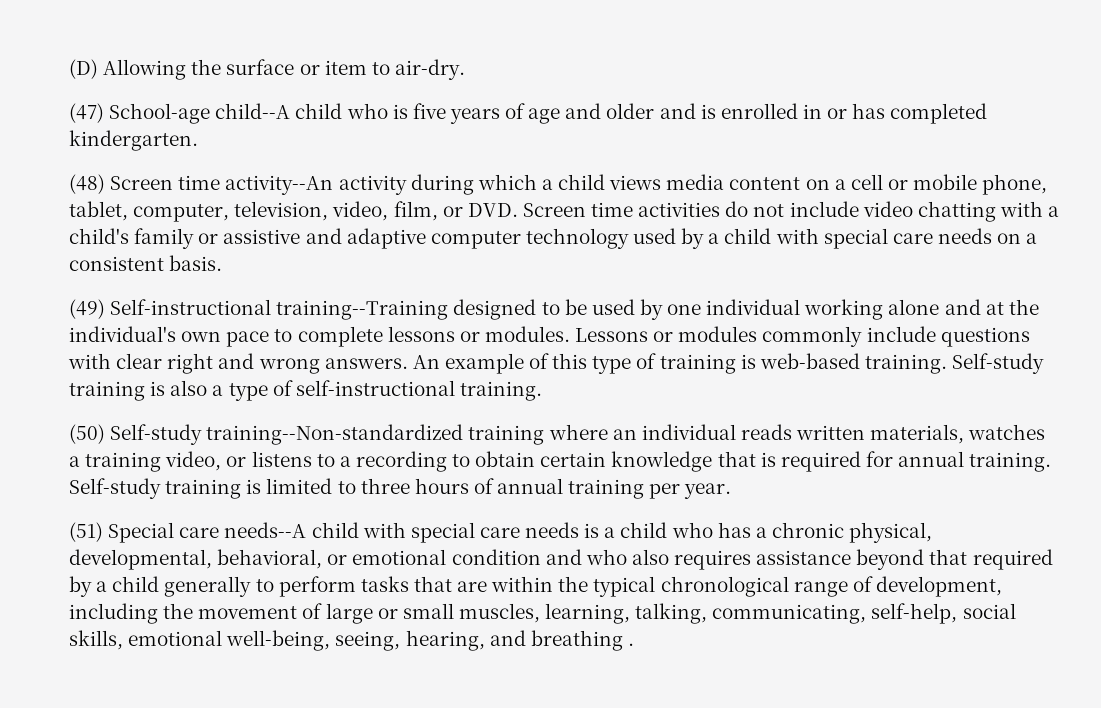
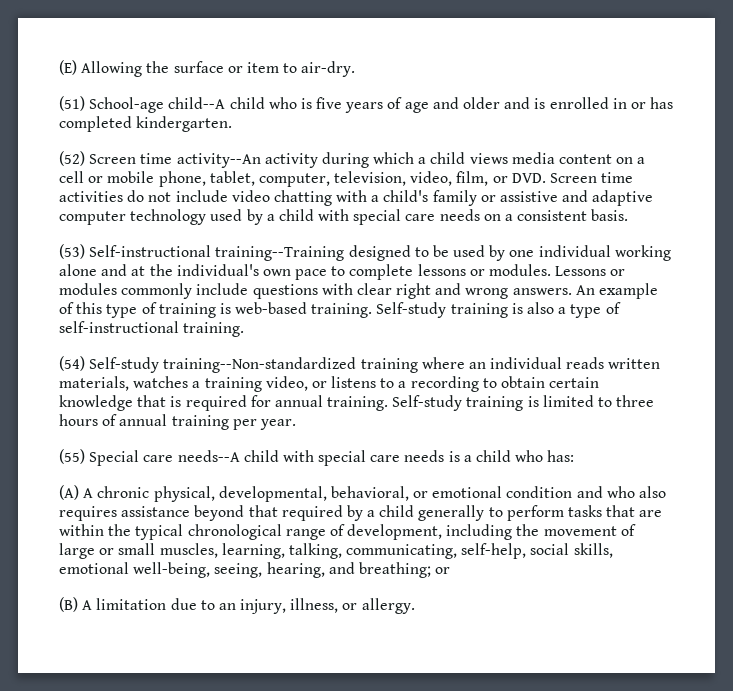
[69,59,98,79] (D) -> [59,60,77,75] (E)
[69,103,104,123] (47) -> [59,96,85,111] (51)
[69,174,105,194] (48) -> [59,151,85,166] (52)
[69,299,105,319] (49) -> [59,244,85,259] (53)
[69,424,105,444] (50) -> [59,356,85,371] (54)
[69,522,103,542] (51) -> [59,449,85,464] (55)
[717,522,767,538] has a -> [547,450,575,462] [59,485,94,500] has: // (A) A
[530,630,634,651] breathing . -> [358,562,451,578] [59,597,415,614] breathing; or // (B) A limitation due to an injury, illness, or allergy.

